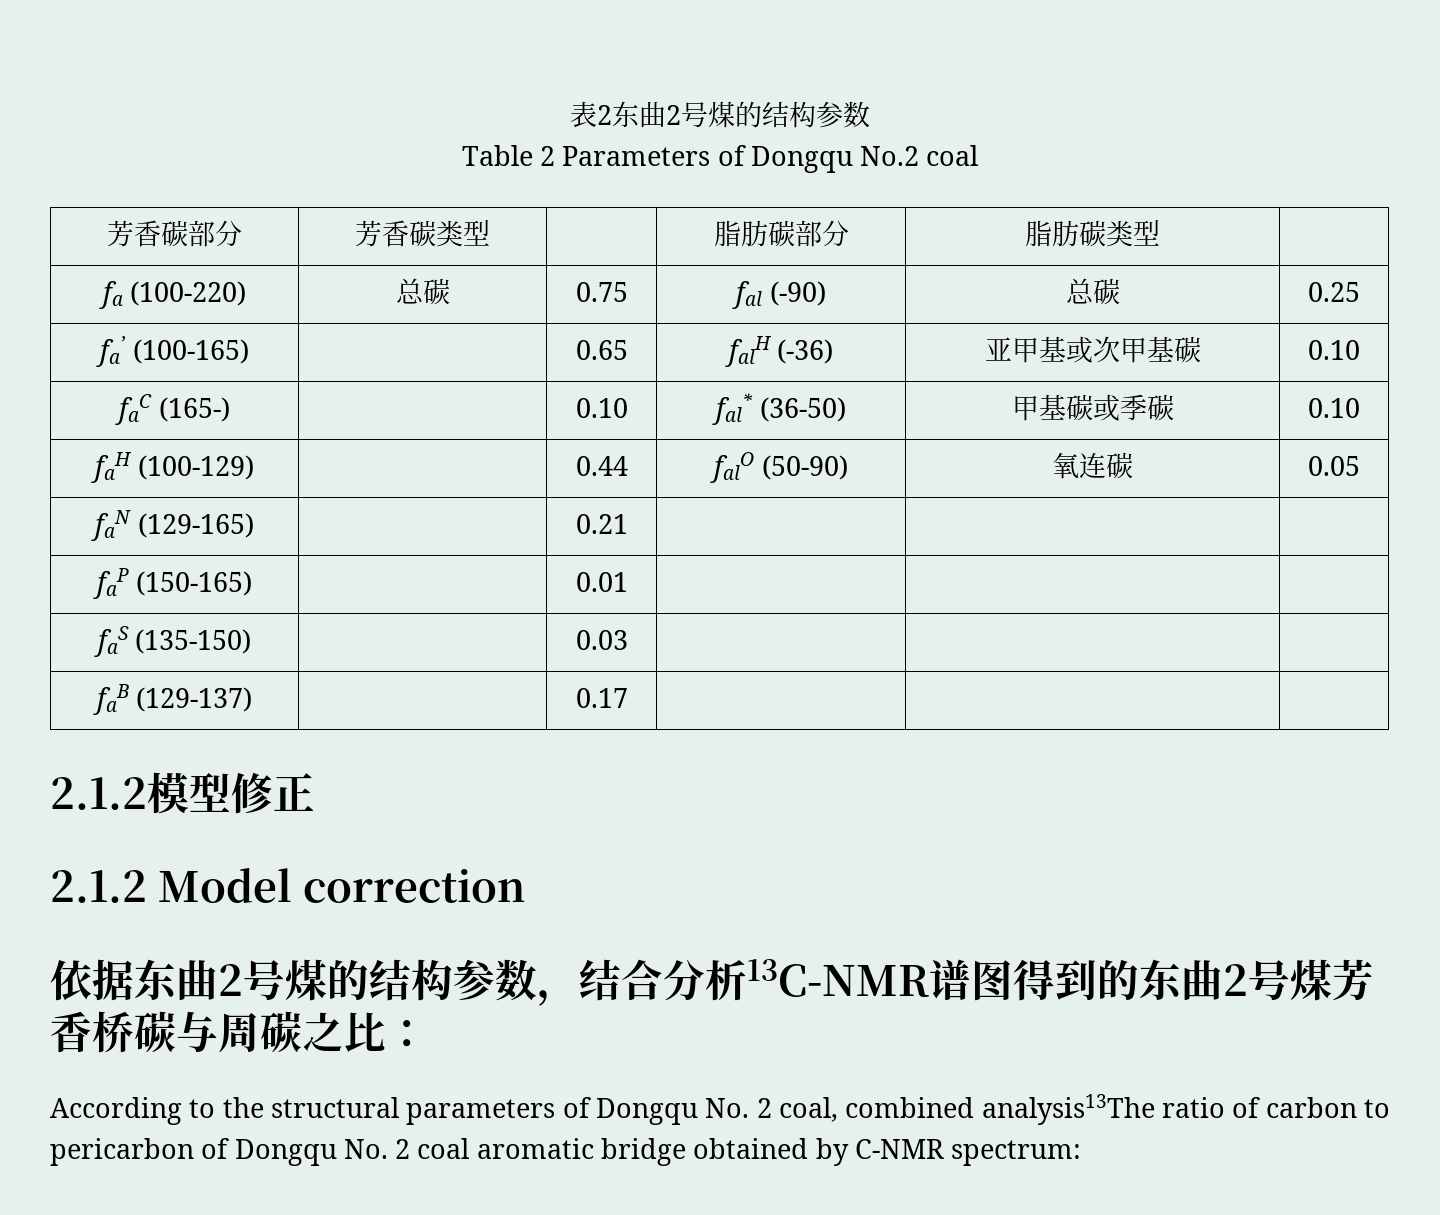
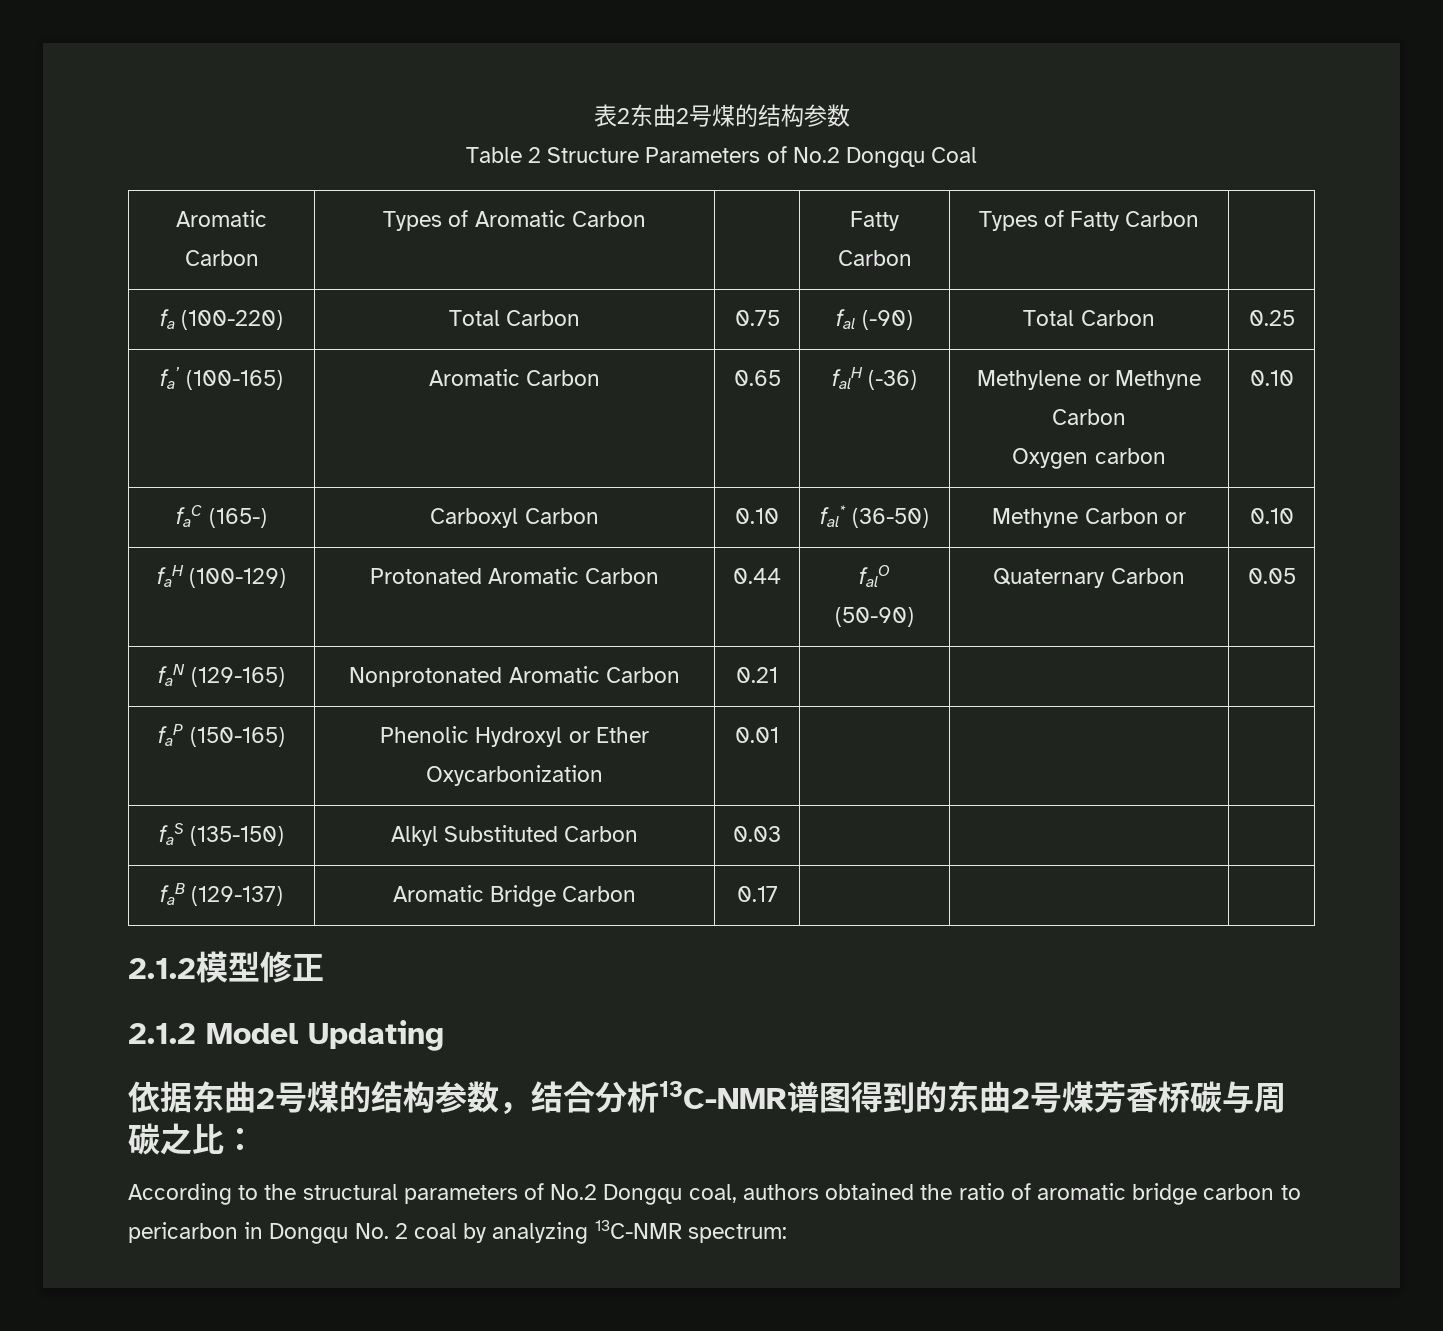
(555, 156) none -> [547,147,640,163] Structure
[750,145,980,173] [107,220,242,247] [355,220,490,247] [713,220,849,247] [1025,220,1160,247] Dongqu No.2 coal // 芳香碳部分 | 芳香碳类型 | | 脂肪碳部分 | 脂肪碳类型 -> [792,147,978,168] [176,210,267,227] [184,250,259,266] [383,210,646,231] [850,211,899,231] [837,250,912,266] [978,210,1200,231] No.2 Dongqu Coal // Aromatic Carbon | Types of Aromatic Carbon | | Fatty Carbon | Types of Fatty Carbon
[395,278,450,305] 总碳 -> [448,310,581,326] Total Carbon
[1065,278,1120,305] 总碳 -> [1023,310,1155,326] Total Carbon
(249, 351) none -> [428,369,601,386] Aromatic Carbon
[984,336,1201,363] 亚甲基或次甲基碳 -> [977,370,1201,390] [1052,409,1126,425] [1012,448,1166,469] Methylene or Methyne Carbon // Oxygen carbon
(230, 409) none -> [430,508,599,528] Carboxyl Carbon
[1011,394,1174,421] 甲基碳或季碳 -> [992,508,1186,528] Methyne Carbon or
(254, 467) none -> [369,567,660,584] Protonated Aromatic Carbon
[1052,452,1133,479] 氧连碳 -> [993,568,1185,588] Quaternary Carbon
(254, 525) none -> [349,666,680,687] Nonprotonated Aromatic Carbon
(253, 583) none -> [380,726,649,747] [426,765,603,786] Phenolic Hydroxyl or Ether Oxycarbonization
(252, 641) none -> [390,825,639,846] Alkyl Substituted Carbon
(253, 699) none -> [392,885,637,907] Aromatic Bridge Carbon
[303,868,526,903] correction -> [308,1020,444,1051] Updating
[596,1094,1261,1125] Dongqu No. 2 coal, combined analysis13The ratio of -> [550,1183,1198,1205] No.2 Dongqu coal, authors obtained the ratio of aromatic bridge
[201,1138,230,1159] of -> [244,1222,264,1239] in
[476,1138,944,1166] aromatic bridge obtained by C-NMR -> [463,1220,682,1244] by analyzing 13C-NMR

